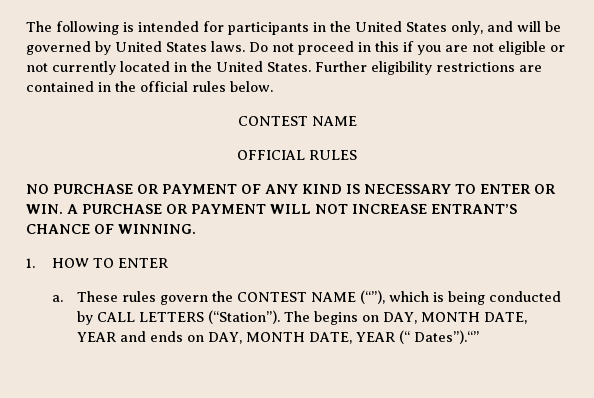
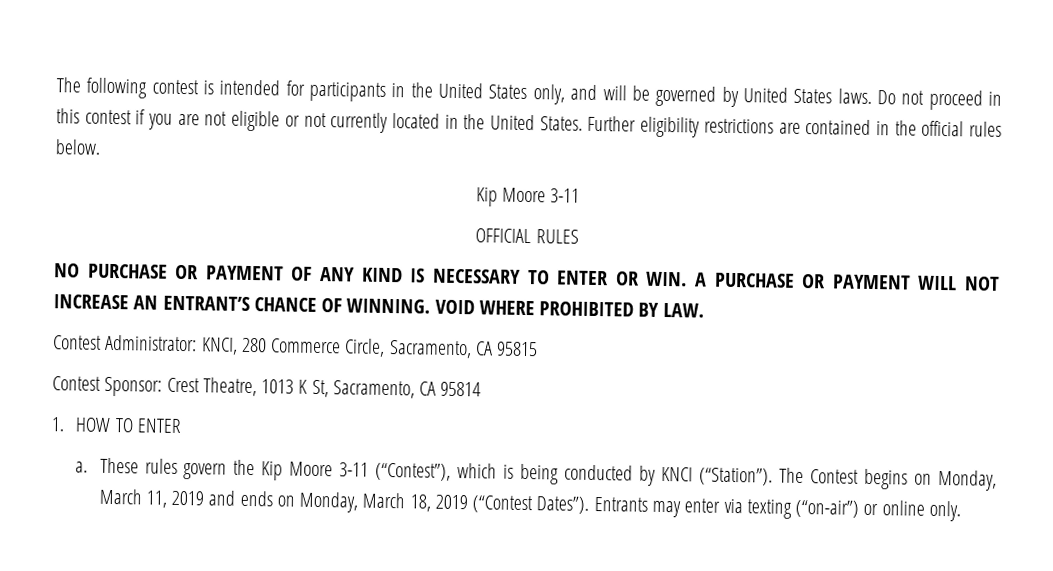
(119, 28) none -> [151,79,199,95] contest
(399, 46) none -> [84,109,132,125] contest
[237,116,357,126] CONTEST NAME -> [475,187,581,207] Kip Moore 3-11
(427, 209) none -> [133,295,159,310] AN
(196, 229) none -> [434,299,704,318] [53,334,539,359] [52,376,482,399] VOID WHERE PROHIBITED BY LAW. // Contest Administrator: KNCI, 280 Commerce Circle, Sacramento, CA 95815 // Contest Sponsor: Crest Theatre, 1013 K St, Sacramento, CA 95814
[237,290,386,304] CONTEST NAME (“”), -> [261,461,452,481] Kip Moore 3-11 (“Contest”),
[97,312,205,322] CALL LETTERS -> [661,466,694,482] KNCI
(311, 316) none -> [810,469,860,484] Contest
[383,312,528,324] [77,330,480,344] DAY, MONTH DATE, YEAR and ends on DAY, MONTH DATE, YEAR (“ Dates”).“” -> [938,469,998,491] [98,488,961,522] Monday, March 11, 2019 and ends on Monday, March 18, 2019 (“Contest Dates”). Entrants may enter via texting (“on-air”) or online only.

